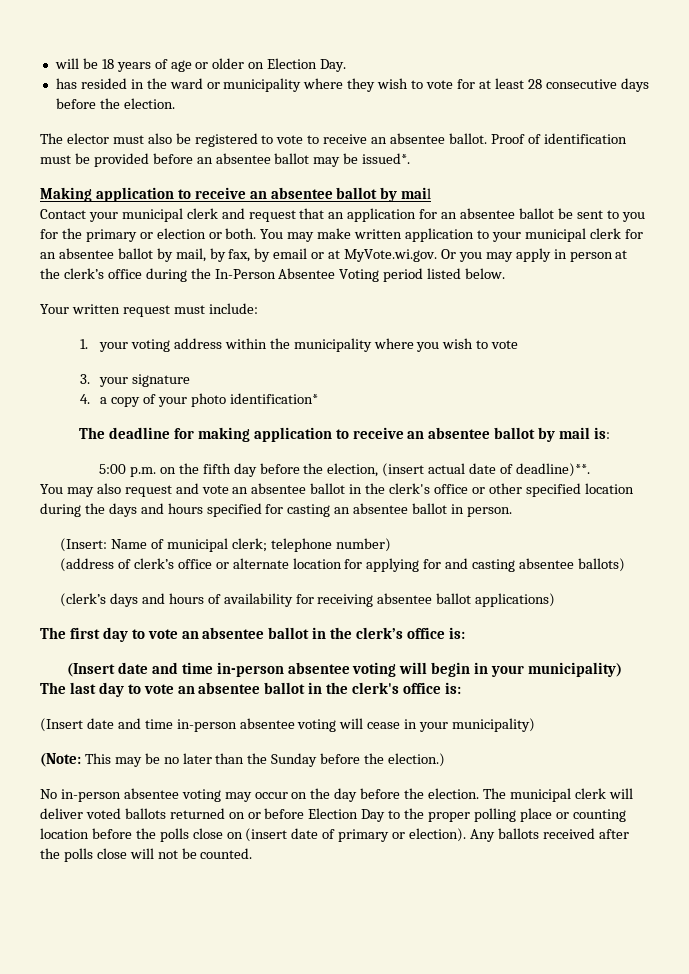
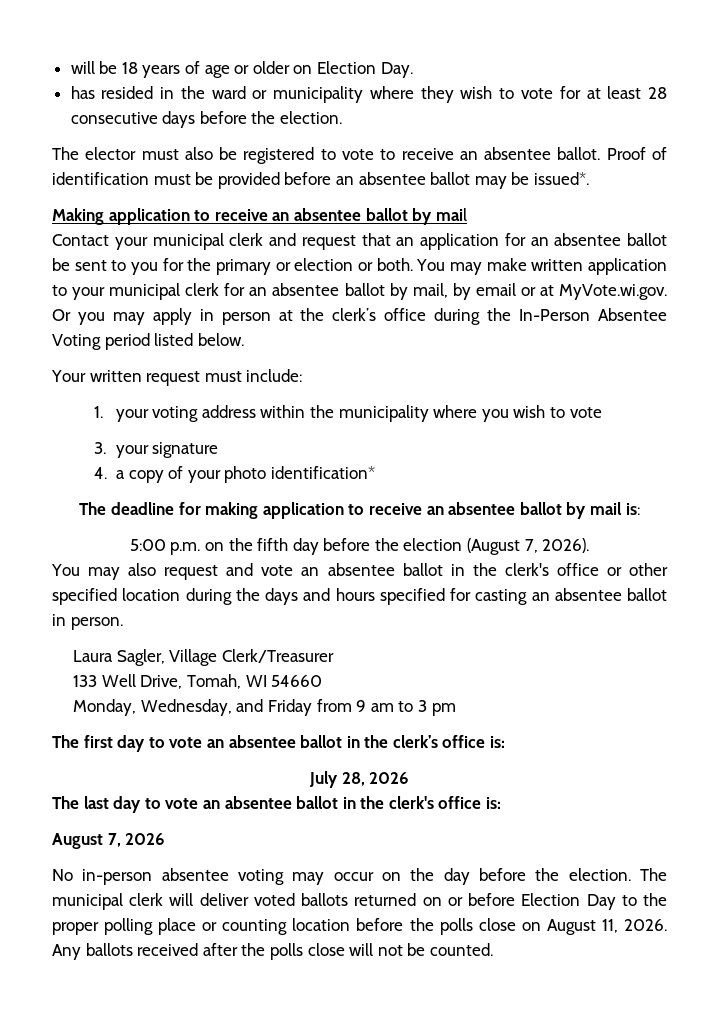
[228,248,271,262] fax, by -> (471, 291) none
[327,463,590,477] election, (insert actual date of deadline)**. -> [403,538,590,555] election (August 7, 2026).
[60,538,391,552] [60,558,625,572] [60,593,556,607] (Insert: Name of municipal clerk; telephone number) // (address of clerk’s office or alternate location for applying for and casting absentee ballots) // (clerk’s days and hours of availability for receiving absentee ballot applications) -> [73,649,334,666] [73,674,323,689] [73,699,456,716] Laura Sagler, Village Clerk/Treasurer // 133 Well Drive, Tomah, WI 54660 // Monday, Wednesday, and Friday from 9 am to 3 pm
[66,662,623,677] (Insert date and time in-person absentee voting will begin in your municipality) -> [308,771,410,788] July 28, 2026
[40,718,536,732] [40,753,446,767] (Insert date and time in-person absentee voting will cease in your municipality) // (Note: This may be no later than the Sunday before the election.) -> [52,833,166,849] August 7, 2026
[245,828,467,842] (insert date of primary or election). -> [546,919,668,935] August 11, 2026.

